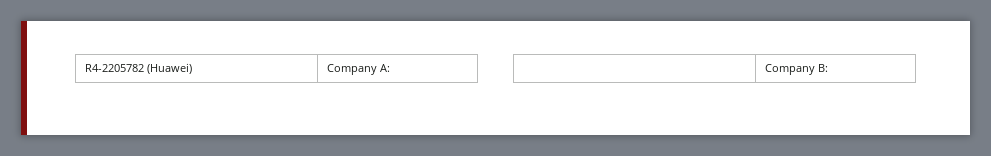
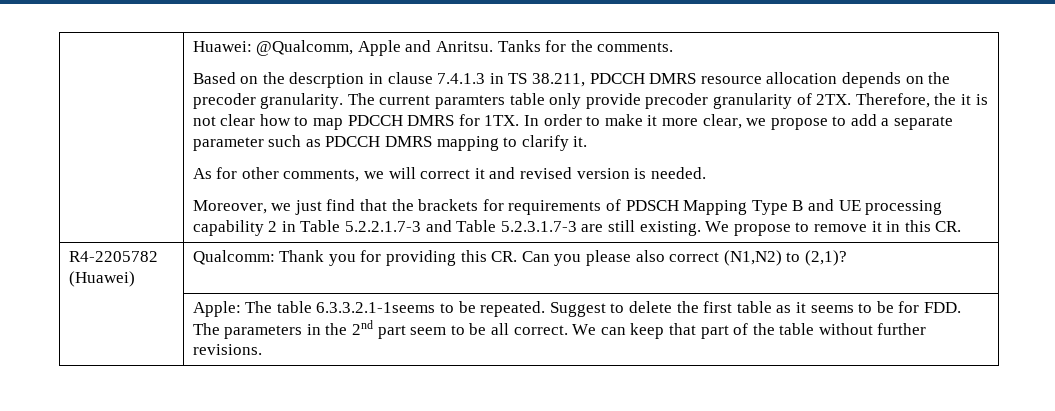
[84,63,192,74] [326,64,390,75] [764,64,828,75] R4-2205782 (Huawei) | Company A: // | Company B: -> [192,40,674,56] [192,72,951,88] [192,93,988,109] [192,114,954,130] [192,135,588,151] [192,167,706,182] [192,199,943,215] [192,220,962,236] [68,251,158,262] [68,271,135,287] [192,250,847,266] [192,301,961,317] [192,320,927,339] [192,344,262,355] | Huawei: @Qualcomm, Apple and Anritsu. Tanks for the comments. // Based on the descrption in clause 7.4.1.3 in TS 38.211, PDCCH DMRS resource allocation depends on the precoder granularity. The current paramters table only provide precoder granularity of 2TX. Therefore, the it is not clear how to map PDCCH DMRS for 1TX. In order to make it more clear, we propose to add a separate parameter such as PDCCH DMRS mapping to clarify it. // As for other comments, we will correct it and revised version is needed. // Moreover, we just find that the brackets for requirements of PDSCH Mapping Type B and UE processing capability 2 in Table 5.2.2.1.7-3 and Table 5.2.3.1.7-3 are still existing. We propose to remove it in this CR. // R4-2205782 (Huawei) | Qualcomm: Thank you for providing this CR. Can you please also correct (N1,N2) to (2,1)? // | Apple: The table 6.3.3.2.1-1seems to be repeated. Suggest to delete the first table as it seems to be for FDD. The parameters in the 2nd part seem to be all correct. We can keep that part of the table without further revisions.

